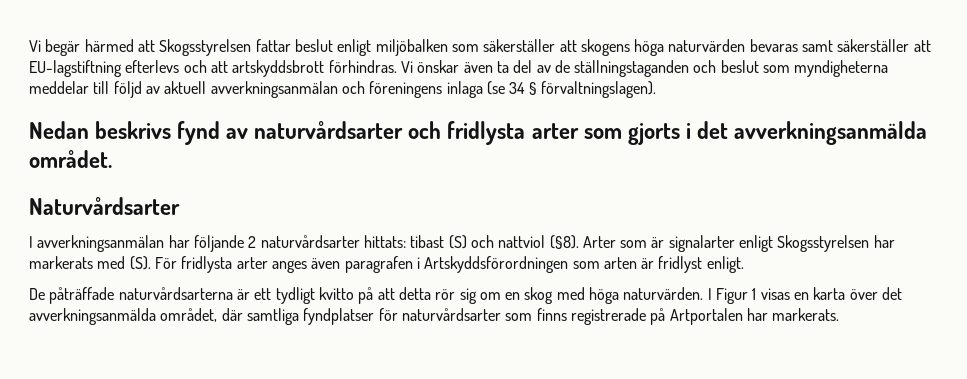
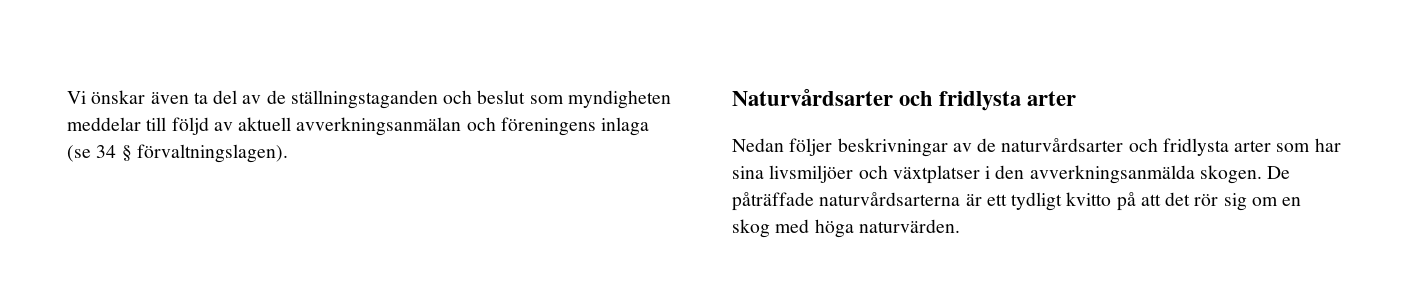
[29,39,931,56] [29,60,413,77] Vi begär härmed att Skogsstyrelsen fattar beslut enligt miljöbalken som säkerställer att skogens höga naturvärden bevaras samt säkerställer att EU-lagstiftning efterlevs och att artskyddsbrott förhindras. Vi -> [67,91,86,104] Vi
[794,60,889,77] myndigheterna -> [567,90,671,109] myndigheten
[29,121,249,145] Nedan beskrivs fynd av -> [732,88,1077,111] [732,138,997,157] Naturvårdsarter och fridlysta arter // Nedan följer beskrivningar av de
[627,121,927,145] [29,150,112,168] [29,197,180,215] [29,235,895,252] [29,256,744,273] gjorts i det avverkningsanmälda området. // Naturvårdsarter // I avverkningsanmälan har följande 2 naturvårdsarter hittats: tibast (S) och nattviol (§8). Arter som är signalarter enligt Skogsstyrelsen har markerats med (S). För fridlysta arter anges även paragrafen i Artskyddsförordningen som arten är fridlyst enligt. // -> [1314,138,1341,152] [732,165,1262,184] har sina livsmiljöer och växtplatser i den avverkningsanmälda skogen.
[398,287,431,300] detta -> [1165,192,1191,206] det
[707,287,903,304] [29,308,840,325] I Figur 1 visas en karta över det avverkningsanmälda området, där samtliga fyndplatser för naturvårdsarter som finns registrerade på Artportalen har markerats. -> (960, 226) none

